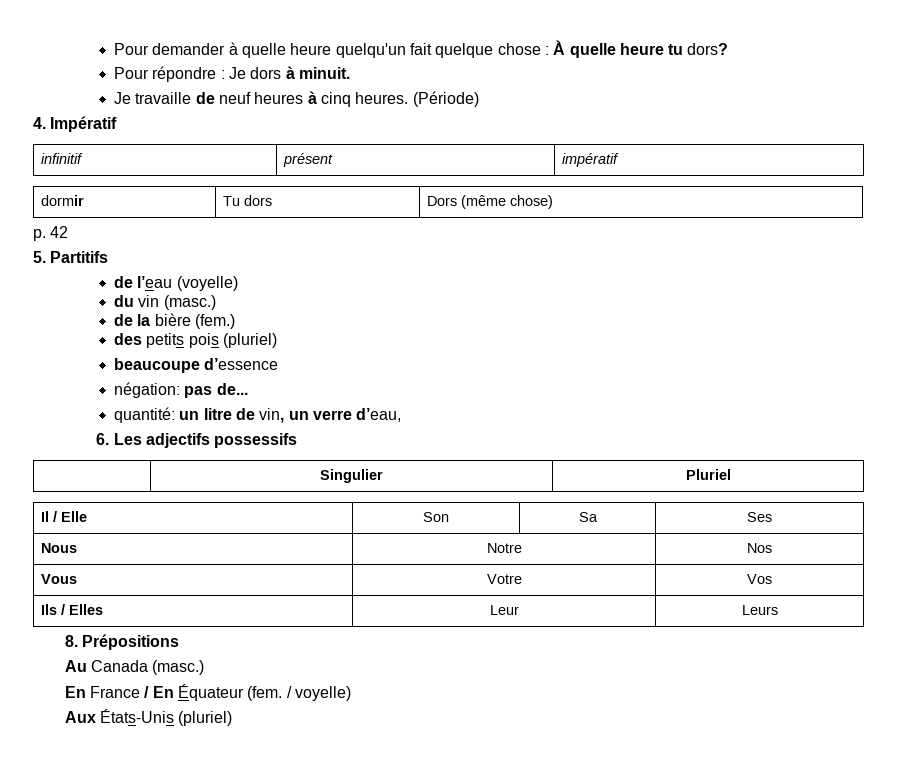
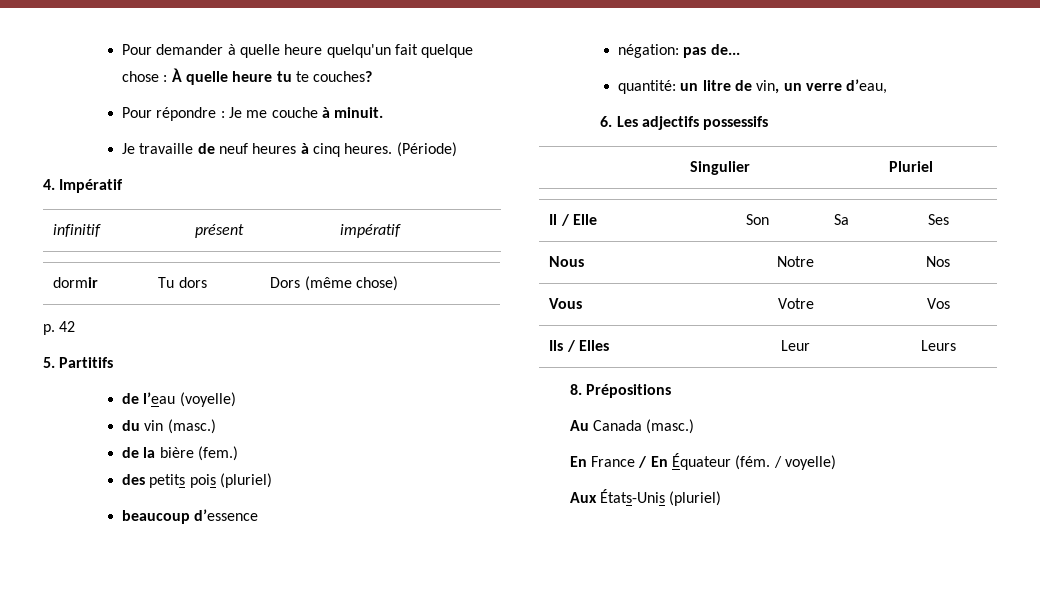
[687,43,729,55] dors? -> [295,71,373,82] te couches?
[250,67,282,79] dors -> [246,107,318,118] me couche
[113,358,200,373] beaucoupe -> [122,510,191,524] beaucoup
[247,686,283,701] (fem. -> [735,455,771,470] (fém.

